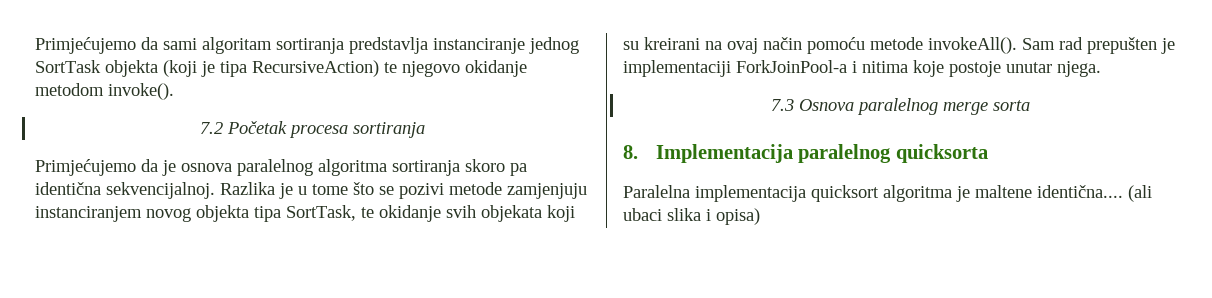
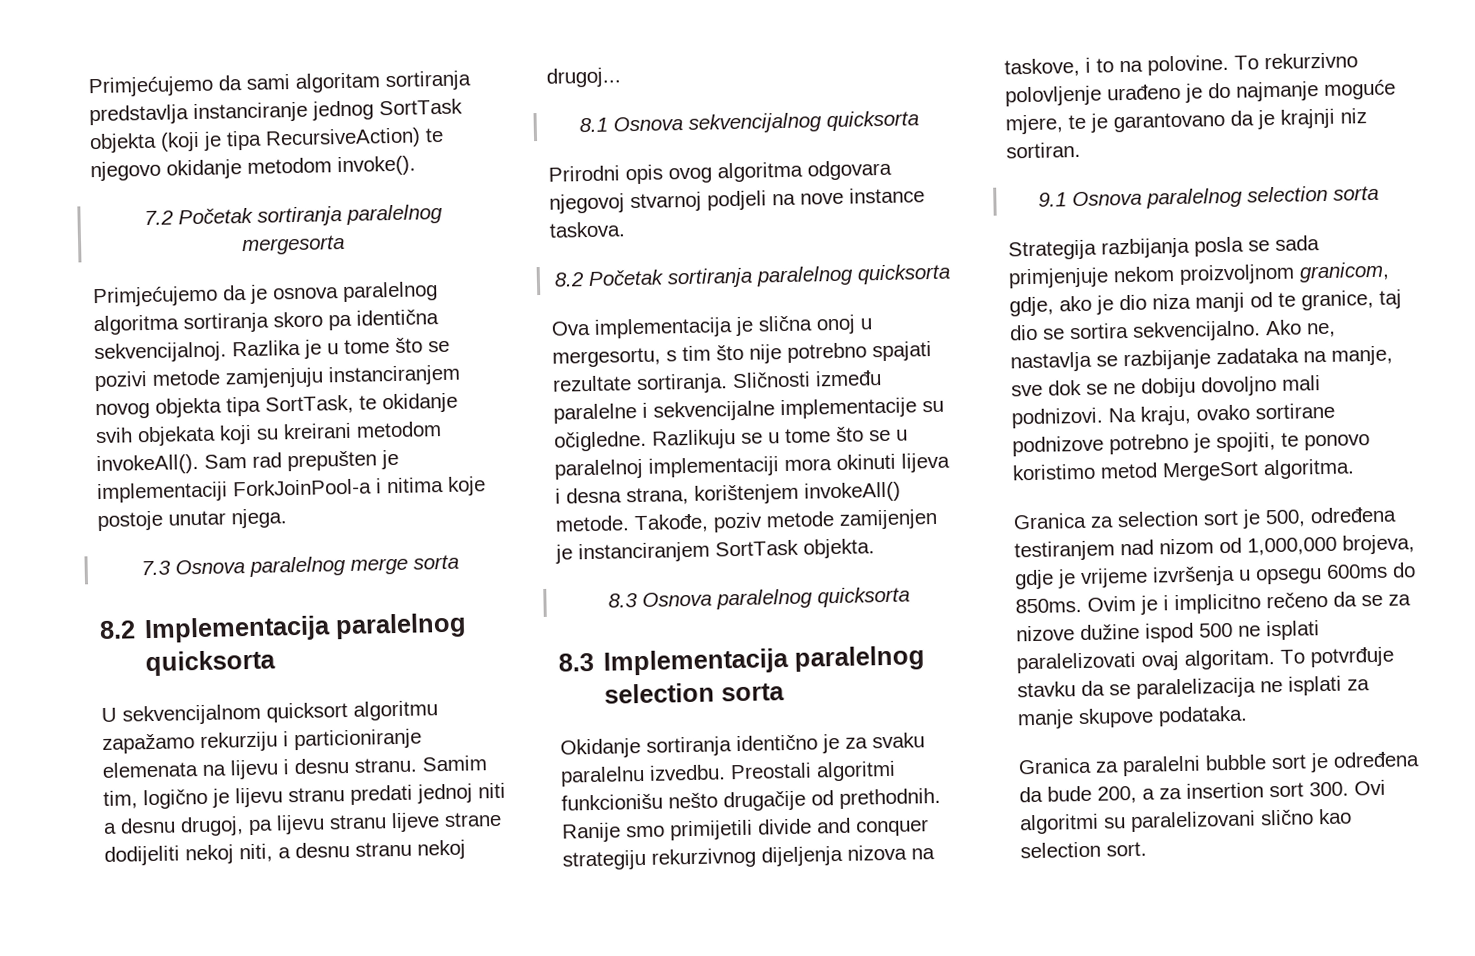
[288,122,425,138] procesa sortiranja -> [256,203,443,227] [241,234,345,256] sortiranja paralelnog mergesorta
[705,37,923,54] na ovaj način pomoću metode -> [356,421,442,438] metodom
[623,145,638,159] 8. -> [99,620,136,640] 8.2
[623,185,1152,202] [623,208,760,225] Paralelna implementacija quicksort algoritma je maltene identična.... (ali ubaci slika i opisa) -> [101,700,438,726] [102,728,422,755] [102,755,487,780] [103,782,506,810] [103,811,502,837] [104,839,466,867] [546,67,621,88] [578,110,919,134] [548,159,892,185] [549,187,925,214] [549,221,626,238] [553,263,951,289] [551,314,872,339] [552,341,932,368] [552,370,882,395] [553,397,944,424] [554,426,908,452] [554,452,950,480] [555,481,901,506] [555,508,938,534] [555,538,875,564] [607,586,910,610] [558,645,926,676] [604,682,786,704] [560,732,925,759] [560,760,896,787] [561,787,941,812] [562,817,929,843] [562,844,935,871] [1004,52,1358,78] [1005,79,1396,107] [1005,108,1367,135] [1006,141,1081,159] [1038,185,1379,209] [1008,235,1320,261] [1008,261,1390,289] [1009,289,1402,317] [1009,319,1336,342] [1010,345,1393,373] [1011,375,1321,398] [1011,402,1335,429] [1012,432,1370,457] [1012,458,1355,482] [1013,506,1397,530] [1014,534,1415,562] [1014,562,1416,590] [1015,591,1411,615] [1016,620,1320,643] [1016,646,1394,674] [1017,675,1370,699] [1017,705,1248,730] [1018,751,1420,777] [1019,779,1386,804] [1019,808,1352,835] [1020,841,1147,859] U sekvencijalnom quicksort algoritmu zapažamo rekurziju i particioniranje elemenata na lijevu i desnu stranu. Samim tim, logično je lijevu stranu predati jednoj niti a desnu drugoj, pa lijevu stranu lijeve strane dodijeliti nekoj niti, a desnu stranu nekoj drugoj... // 8.1 Osnova sekvencijalnog quicksorta // Prirodni opis ovog algoritma odgovara njegovoj stvarnoj podjeli na nove instance taskova. // 8.2 Početak sortiranja paralelnog quicksorta // Ova implementacija je slična onoj u mergesortu, s tim što nije potrebno spajati rezultate sortiranja. Sličnosti između paralelne i sekvencijalne implementacije su očigledne. Razlikuju se u tome što se u paralelnoj implementaciji mora okinuti lijeva i desna strana, korištenjem invokeAll() metode. Takođe, poziv metode zamijenjen je instanciranjem SortTask objekta. // 8.3 Osnova paralelnog quicksorta // 8.3 Implementacija paralelnog selection sorta // Okidanje sortiranja identično je za svaku paralelnu izvedbu. Preostali algoritmi funkcionišu nešto drugačije od prethodnih. Ranije smo primijetili divide and conquer strategiju rekurzivnog dijeljenja nizova na taskove, i to na polovine. To rekurzivno polovljenje urađeno je do najmanje moguće mjere, te je garantovano da je krajnji niz sortiran. // 9.1 Osnova paralelnog selection sorta // Strategija razbijanja posla se sada primjenjuje nekom proizvoljnom granicom, gdje, ako je dio niza manji od te granice, taj dio se sortira sekvencijalno. Ako ne, nastavlja se razbijanje zadataka na manje, sve dok se ne dobiju dovoljno mali podnizovi. Na kraju, ovako sortirane podnizove potrebno je spojiti, te ponovo koristimo metod MergeSort algoritma. // Granica za selection sort je 500, određena testiranjem nad nizom od 1,000,000 brojeva, gdje je vrijeme izvršenja u opsegu 600ms do 850ms. Ovim je i implicitno rečeno da se za nizove dužine ispod 500 ne isplati paralelizovati ovaj algoritam. To potvrđuje stavku da se paralelizacija ne isplati za manje skupove podataka. // Granica za paralelni bubble sort je određena da bude 200, a za insertion sort 300. Ovi algoritmi su paralelizovani slično kao selection sort.

